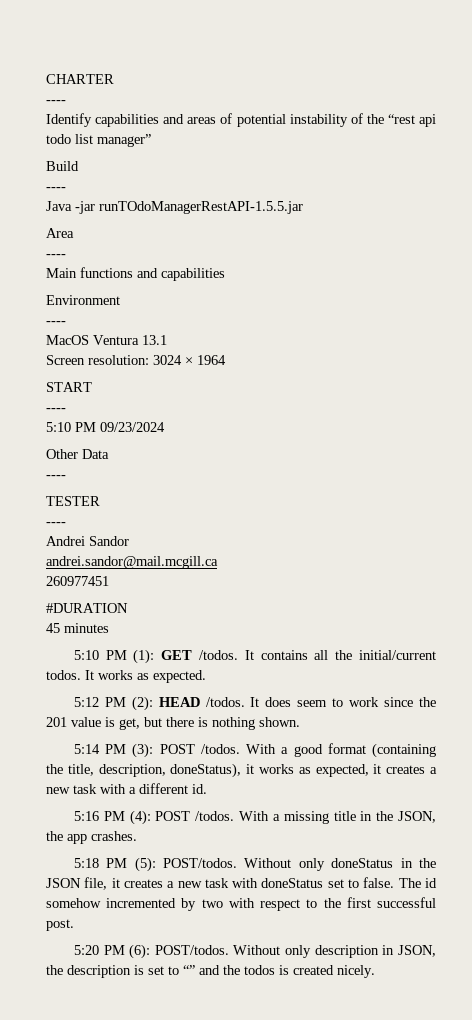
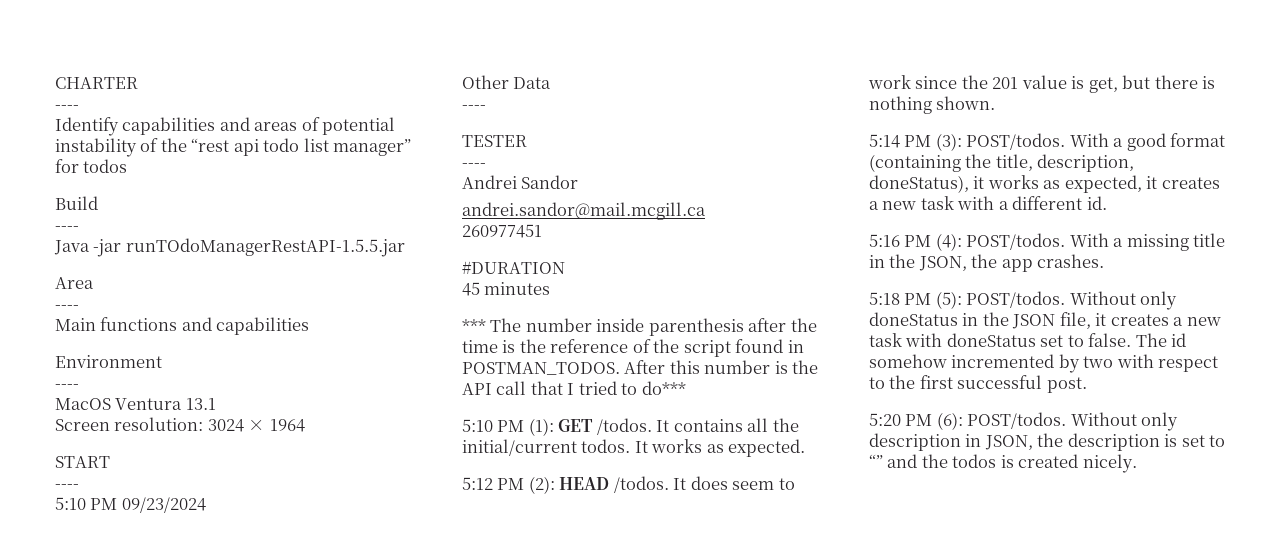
(151, 140) none -> [55,159,128,173] for todos
(109, 628) none -> [462,318,817,336] [462,339,804,357] [462,360,819,375] [462,381,686,395] // *** The number inside parenthesis after the time is the reference of the script found in POSTMAN_TODOS. After this number is the API call that I tried to do***
[159,744,240,754] POST /todos. -> [966,133,1066,150] POST/todos.
[155,811,235,821] POST /todos. -> [966,233,1066,250] POST/todos.

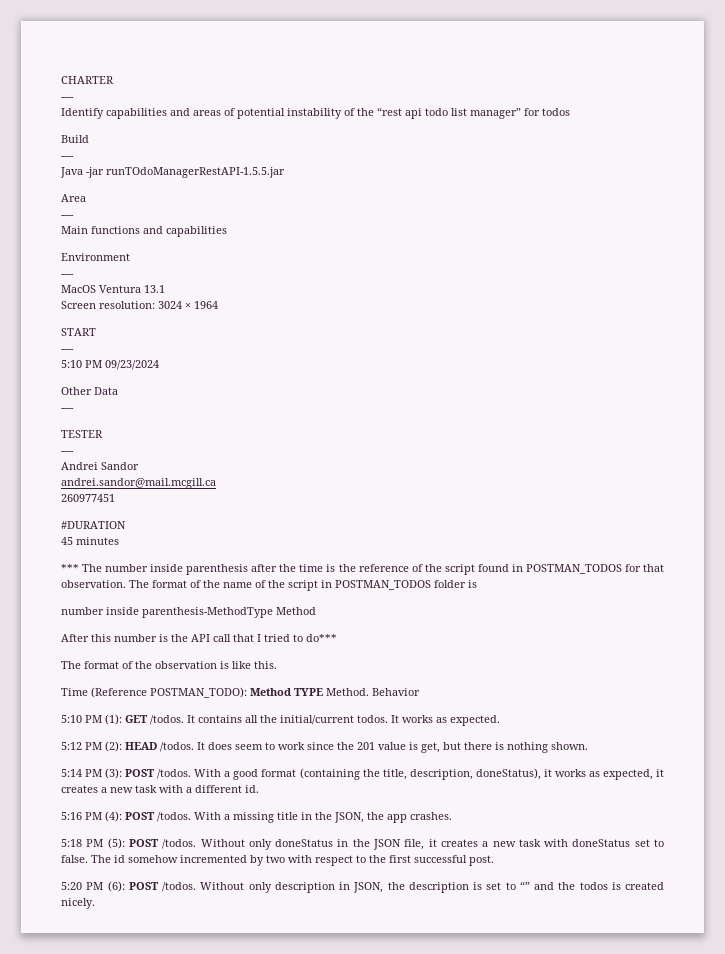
[462,362,620,375] POSTMAN_TODOS. -> [525,564,664,574] [61,580,477,591] [61,607,316,618] POSTMAN_TODOS for that observation. The format of the name of the script in POSTMAN_TODOS folder is // number inside parenthesis-MethodType Method //
(686, 388) none -> [61,661,277,669] [61,687,420,698] // The format of the observation is like this. // Time (Reference POSTMAN_TODO): Method TYPE Method. Behavior
[966,133,1066,150] POST/todos. -> [125,769,192,779] POST /todos.
[966,233,1066,250] POST/todos. -> [125,812,191,822] POST /todos.
[966,291,1066,308] POST/todos. -> [128,839,197,849] POST /todos.
[967,412,1067,429] POST/todos. -> [128,882,196,892] POST /todos.

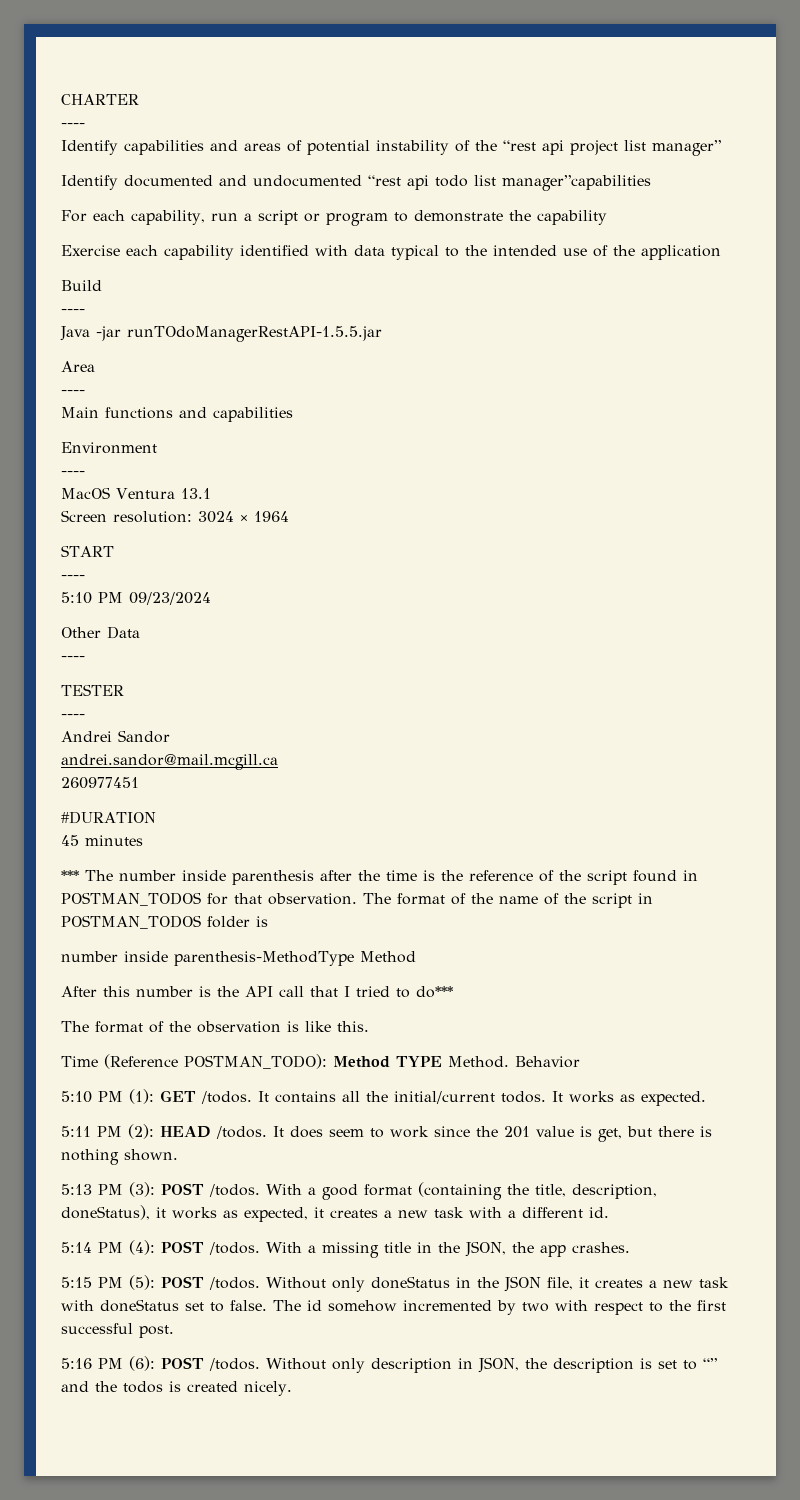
[425,108,570,119] todo list manager” for todos -> [570,140,721,156] [61,175,651,191] [61,210,607,226] [61,245,721,260] project list manager” // Identify documented and undocumented “rest api todo list manager”capabilities // For each capability, run a script or program to demonstrate the capability // Exercise each capability identified with data typical to the intended use of the application
[61,742,82,750] 5:12 -> [61,1126,91,1137] 5:11
[61,769,82,777] 5:14 -> [61,1184,92,1195] 5:13
[61,812,82,820] 5:16 -> [61,1242,92,1253] 5:14
[61,839,82,847] 5:18 -> [61,1277,92,1288] 5:15
[61,882,82,890] 5:20 -> [61,1358,92,1369] 5:16

